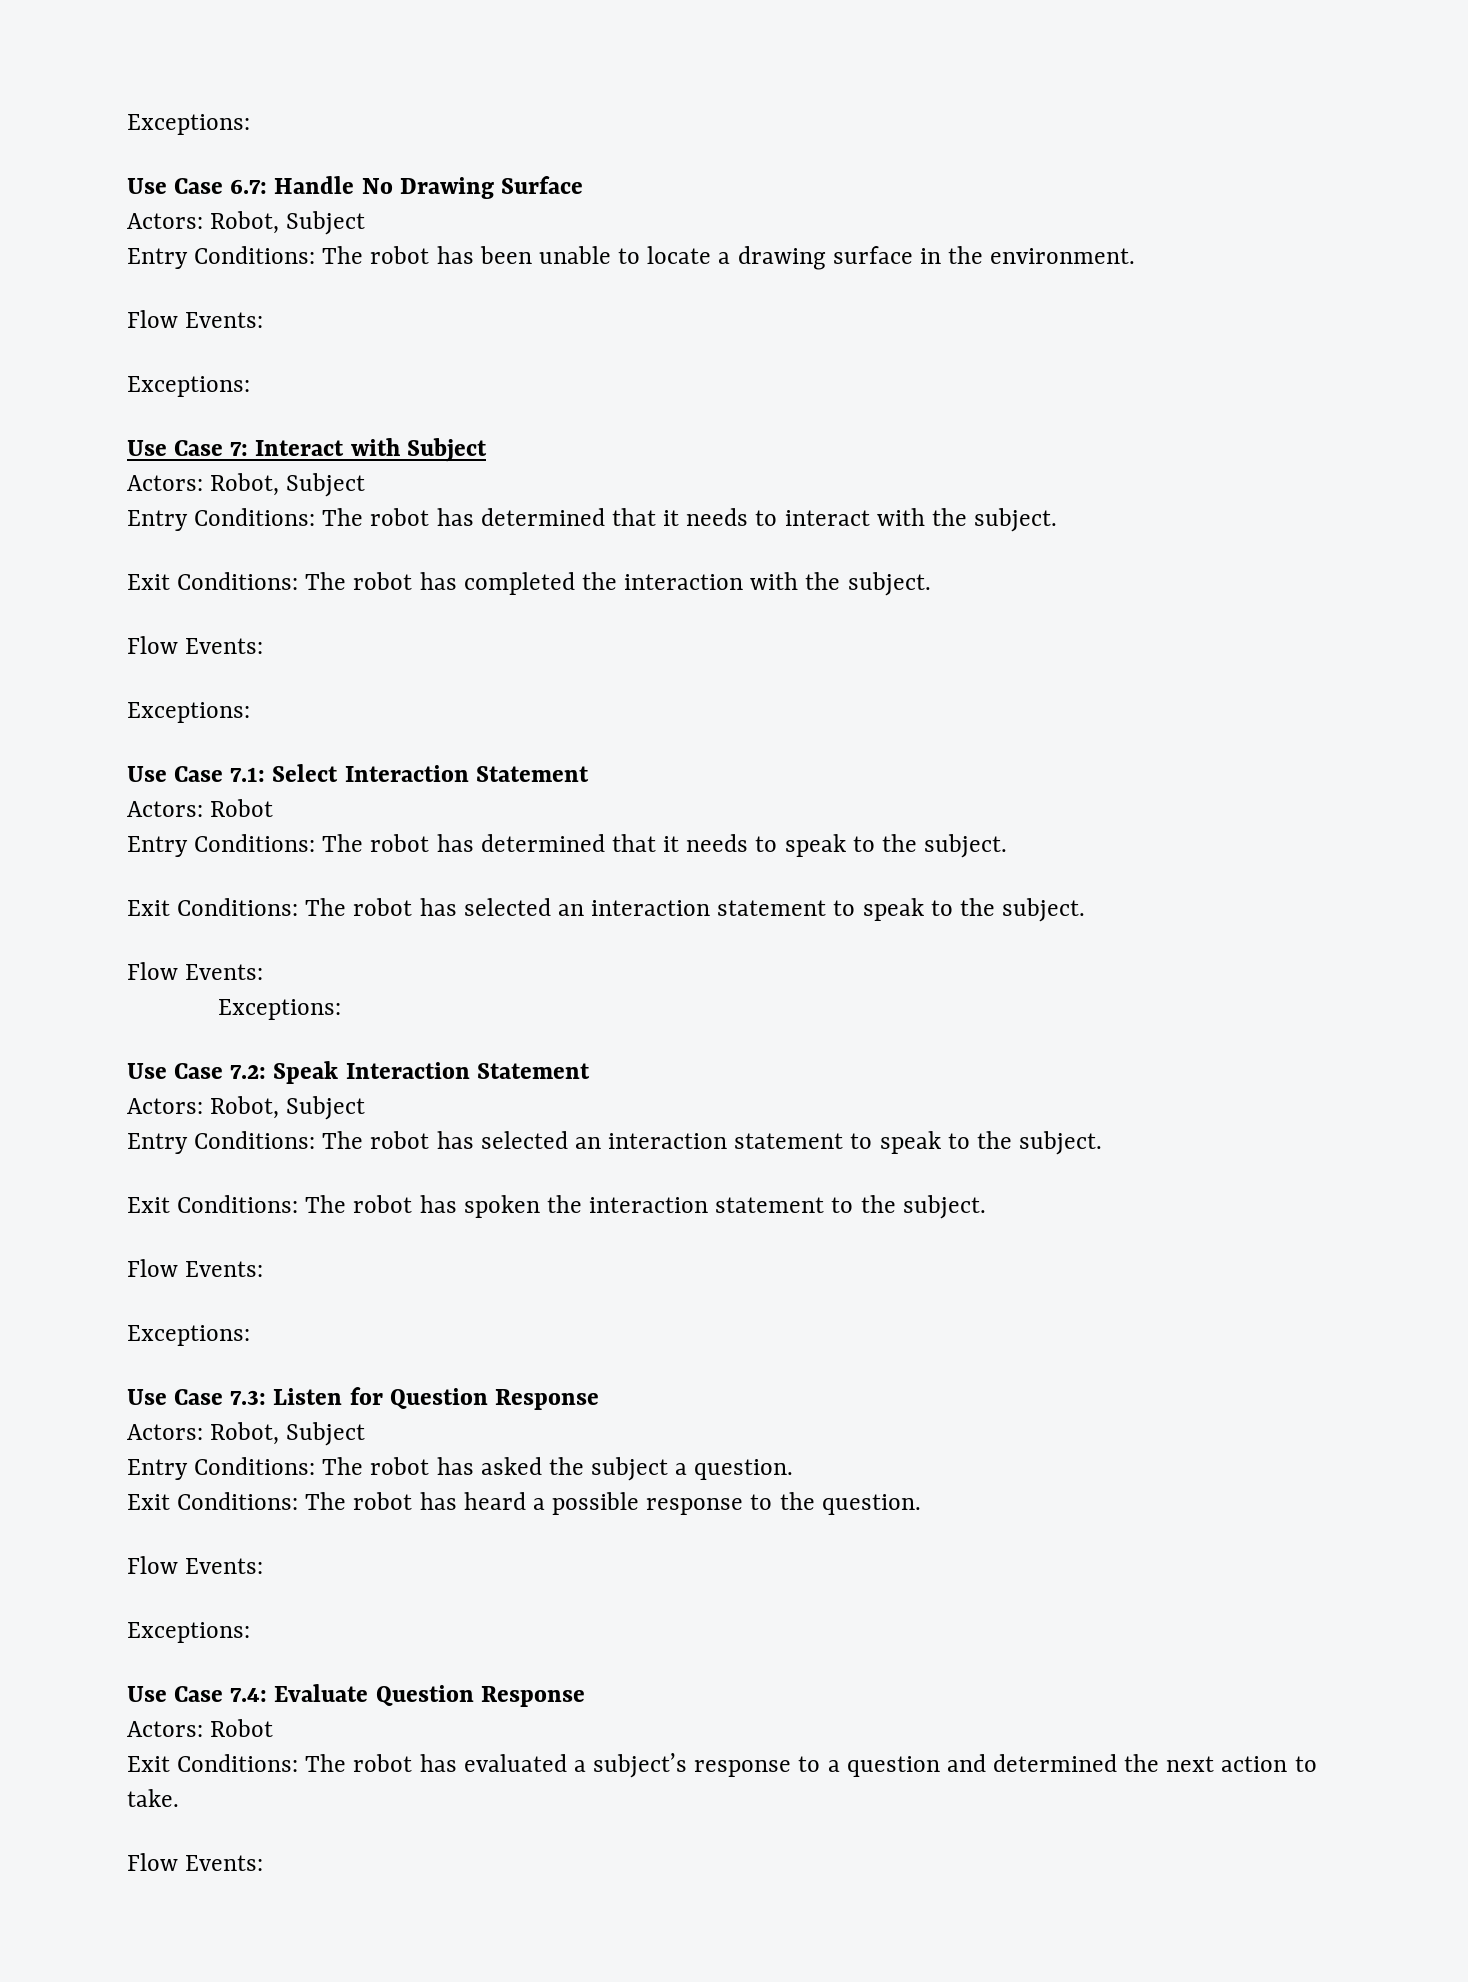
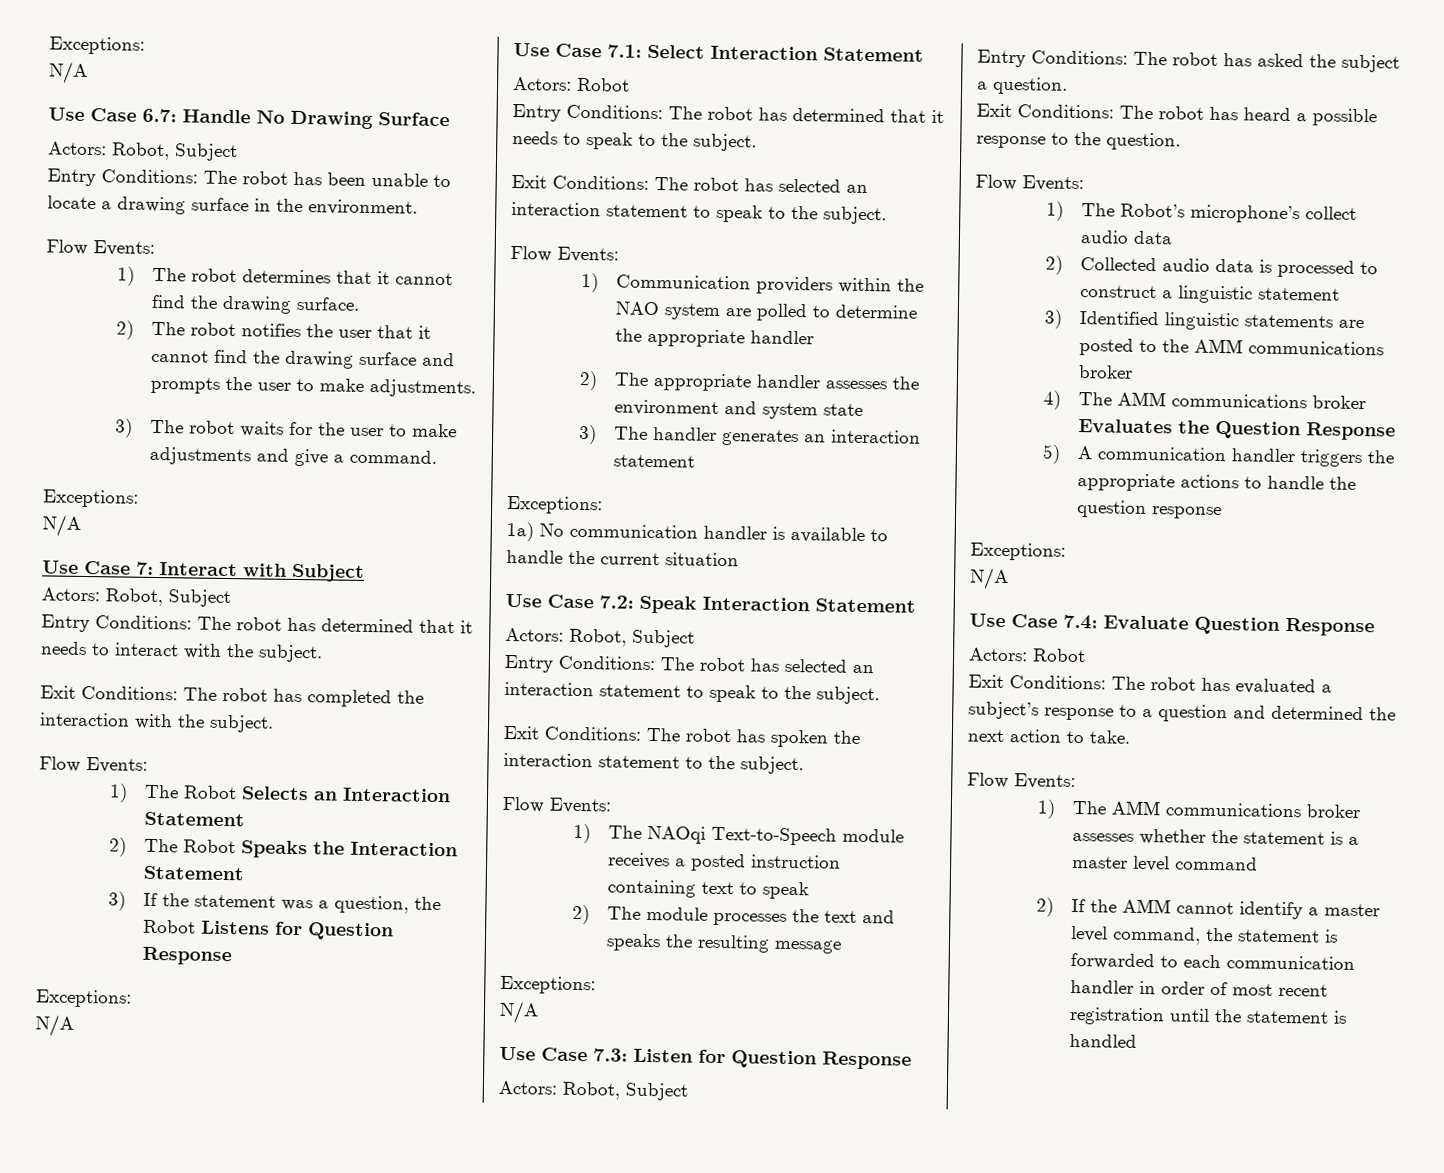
[127,114,250,135] Exceptions: -> [49,36,145,55] [49,61,88,84] Exceptions: // N/A
[127,376,250,397] // Exceptions: -> [116,266,454,286] [151,294,361,314] [115,320,432,340] [151,349,456,369] [150,376,477,398] [114,418,458,438] [149,446,438,467] [43,489,139,508] [42,514,81,537] // 1) The robot determines that it cannot find the drawing surface. // 2) The robot notifies the user that it cannot find the drawing surface and prompts the user to make adjustments. // 3) The robot waits for the user to make adjustments and give a command. // Exceptions: // N/A
[127,702,250,723] // Exceptions: -> [108,783,452,803] [144,811,246,827] [108,837,459,859] [143,865,245,881] [107,891,442,914] [143,919,395,941] [142,946,233,966] [35,989,132,1008] [35,1014,74,1037] // 1) The Robot Selects an Interaction Statement // 2) The Robot Speaks the Interaction Statement // 3) If the statement was a question, the Robot Listens for Question Response // Exceptions: // N/A
[217,999,341,1020] Exceptions: -> [580,272,925,295] [615,301,918,322] [615,328,815,348] [578,370,920,392] [614,399,864,420] [578,424,922,447] [613,454,696,468] [507,495,603,515] [506,521,888,544] [506,549,739,567] 1) Communication providers within the NAO system are polled to determine the appropriate handler // 2) The appropriate handler assesses the environment and system state // 3) The handler generates an interaction statement // Exceptions: // 1a) No communication handler is available to handle the current situation
[127,1325,250,1346] // Exceptions: -> [572,823,905,846] [608,852,842,872] [607,879,810,900] [571,904,896,926] [606,933,843,954] [500,975,596,995] [499,1000,539,1024] // 1) The NAOqi Text-to-Speech module receives a posted instruction containing text to speak // 2) The module processes the text and speaks the resulting message // Exceptions: // N/A
[127,1622,250,1643] // Exceptions: -> [1045,201,1358,224] [1080,230,1174,245] [1044,255,1379,278] [1080,285,1341,304] [1043,309,1365,331] [1079,338,1385,356] [1078,365,1134,379] [1042,390,1367,410] [1078,419,1397,441] [1041,444,1395,468] [1077,473,1357,492] [1077,500,1223,520] [970,542,1066,561] [969,567,1009,591] // 1) The Robot’s microphone’s collect audio data // 2) Collected audio data is processed to construct a linguistic statement // 3) Identified linguistic statements are posted to the AMM communications broker // 4) The AMM communications broker Evaluates the Question Response // 5) A communication handler triggers the appropriate actions to handle the question response // Exceptions: // N/A
(264, 1863) none -> [1036,799,1361,819] [1072,828,1360,846] [1072,855,1259,872] [1035,897,1381,920] [1071,925,1339,945] [1070,952,1356,970] [1070,979,1329,997] [1069,1006,1348,1026] [1069,1033,1138,1048] // 1) The AMM communications broker assesses whether the statement is a master level command // 2) If the AMM cannot identify a master level command, the statement is forwarded to each communication handler in order of most recent registration until the statement is handled

